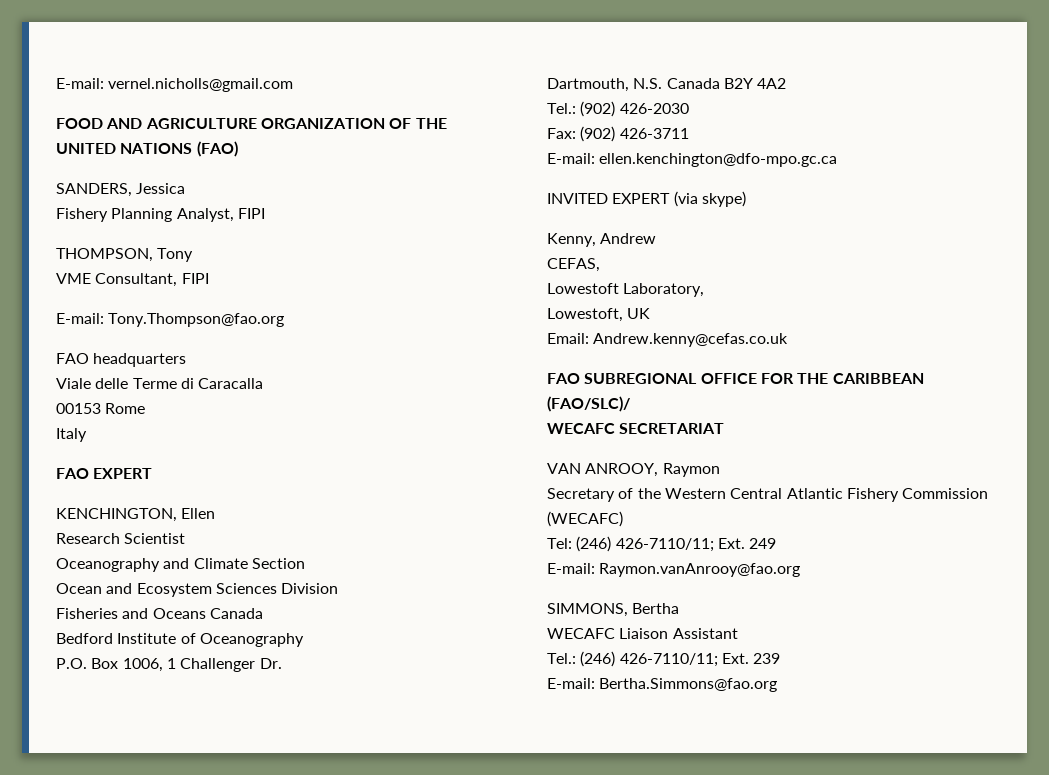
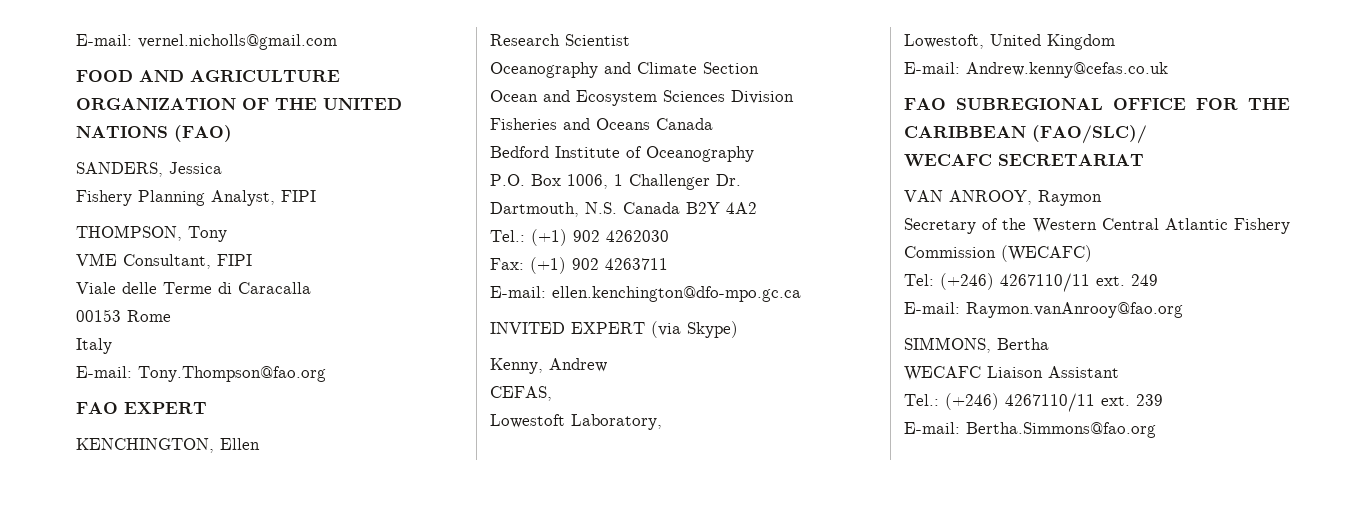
[56,313,285,327] [56,353,187,367] // E-mail: Tony.Thompson@fao.org // FAO headquarters -> (252, 260) none
(87, 435) none -> [76,366,326,382] // E-mail: Tony.Thompson@fao.org
[580,101,689,117] [547,126,689,142] (902) 426-2030 // Fax: (902) 426-3711 -> [531,229,669,246] [490,257,668,274] (+1) 902 4262030 // Fax: (+1) 902 4263711
[701,191,746,207] skype) -> [687,321,738,338] Skype)
[627,308,651,319] [547,333,589,344] UK // Email: -> [990,34,1115,50] [904,62,960,74] United Kingdom // E-mail:
[576,536,745,552] (246) 426-7110/11; Ext. -> [940,273,1125,292] (+246) 4267110/11 ext.
[580,651,749,667] (246) 426-7110/11; Ext. -> [945,393,1130,412] (+246) 4267110/11 ext.

